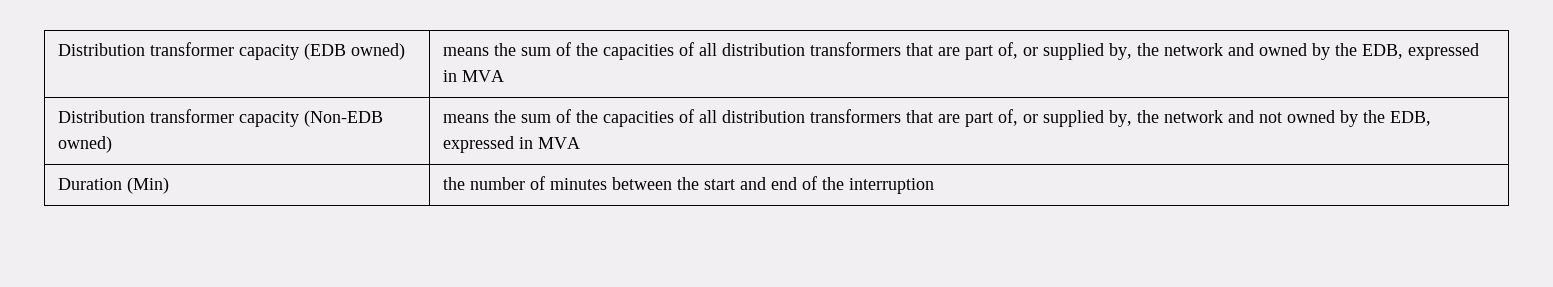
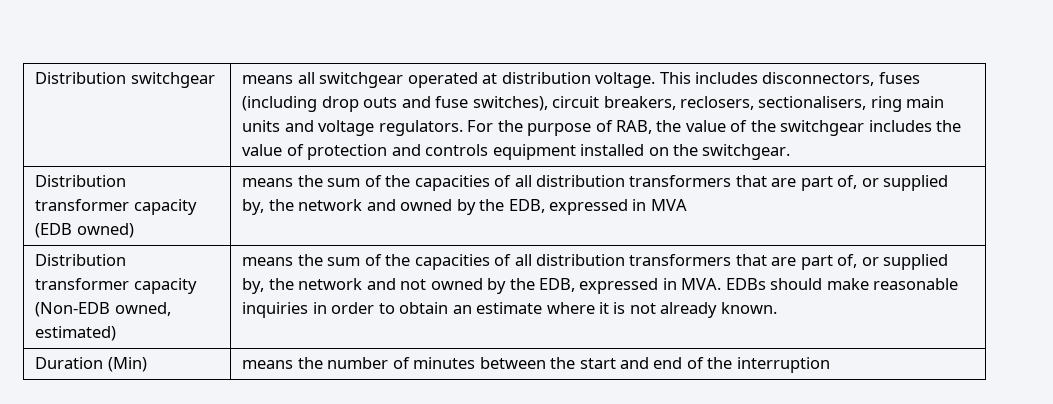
[58,43,146,56] Distribution -> [35,72,215,88] [242,72,920,88] [242,96,945,112] [242,120,962,136] [242,144,791,160] [35,175,127,187] Distribution switchgear | means all switchgear operated at distribution voltage. This includes disconnectors, fuses (including drop outs and fuse switches), circuit breakers, reclosers, sectionalisers, ring main units and voltage regulators. For the purpose of RAB, the value of the switchgear includes the value of protection and controls equipment installed on the switchgear. // Distribution
[58,136,113,153] owned) -> [114,302,171,316] [35,326,117,341] owned, estimated)
[538,137,581,149] MVA -> [681,278,959,290] [242,302,777,318] MVA. EDBs should make reasonable inquiries in order to obtain an estimate where it is not already known.
(170, 185) none -> [242,360,294,369] means

